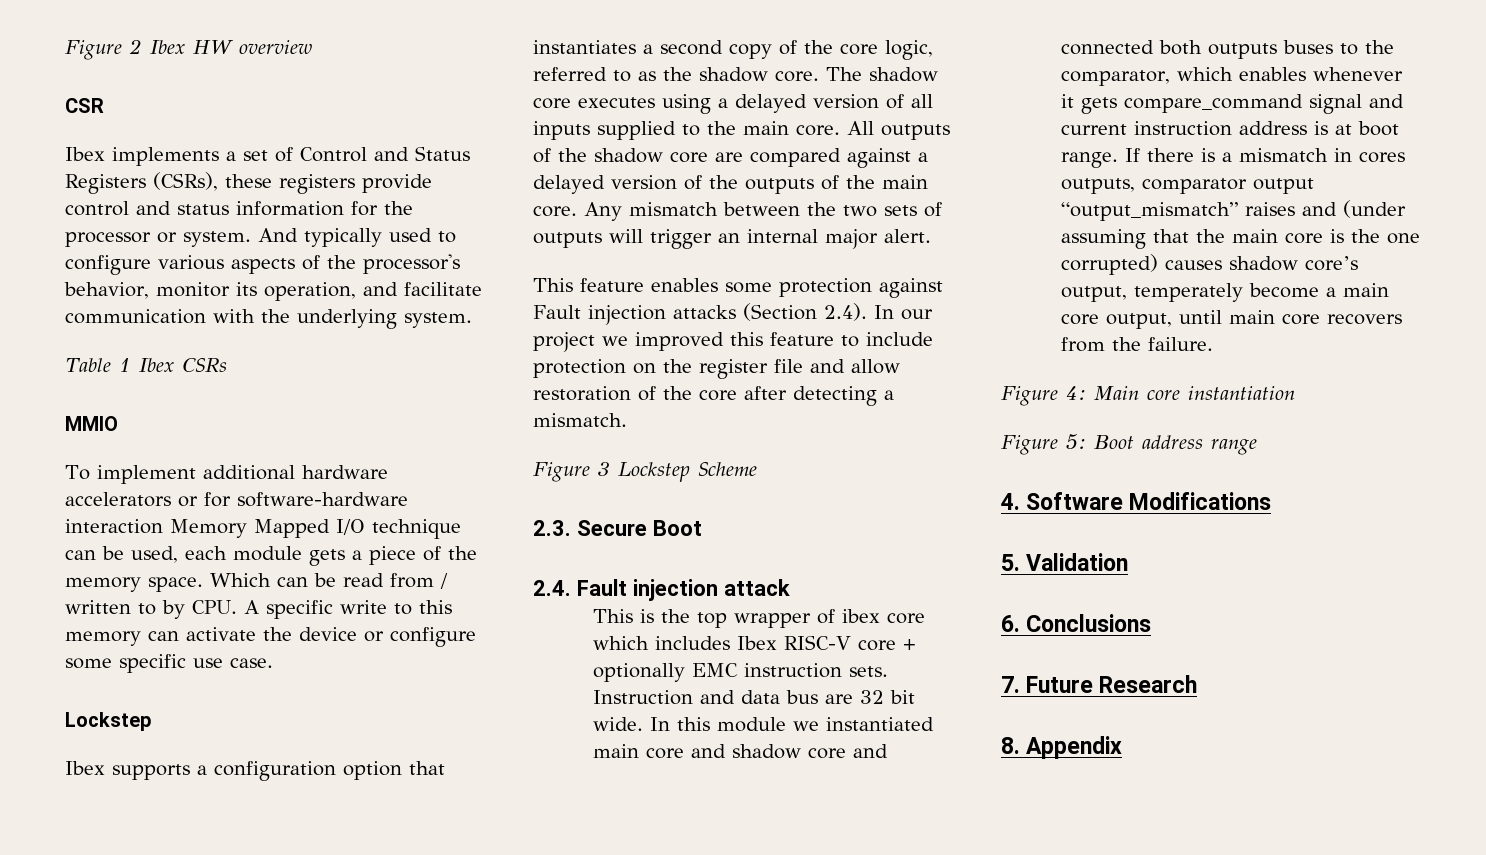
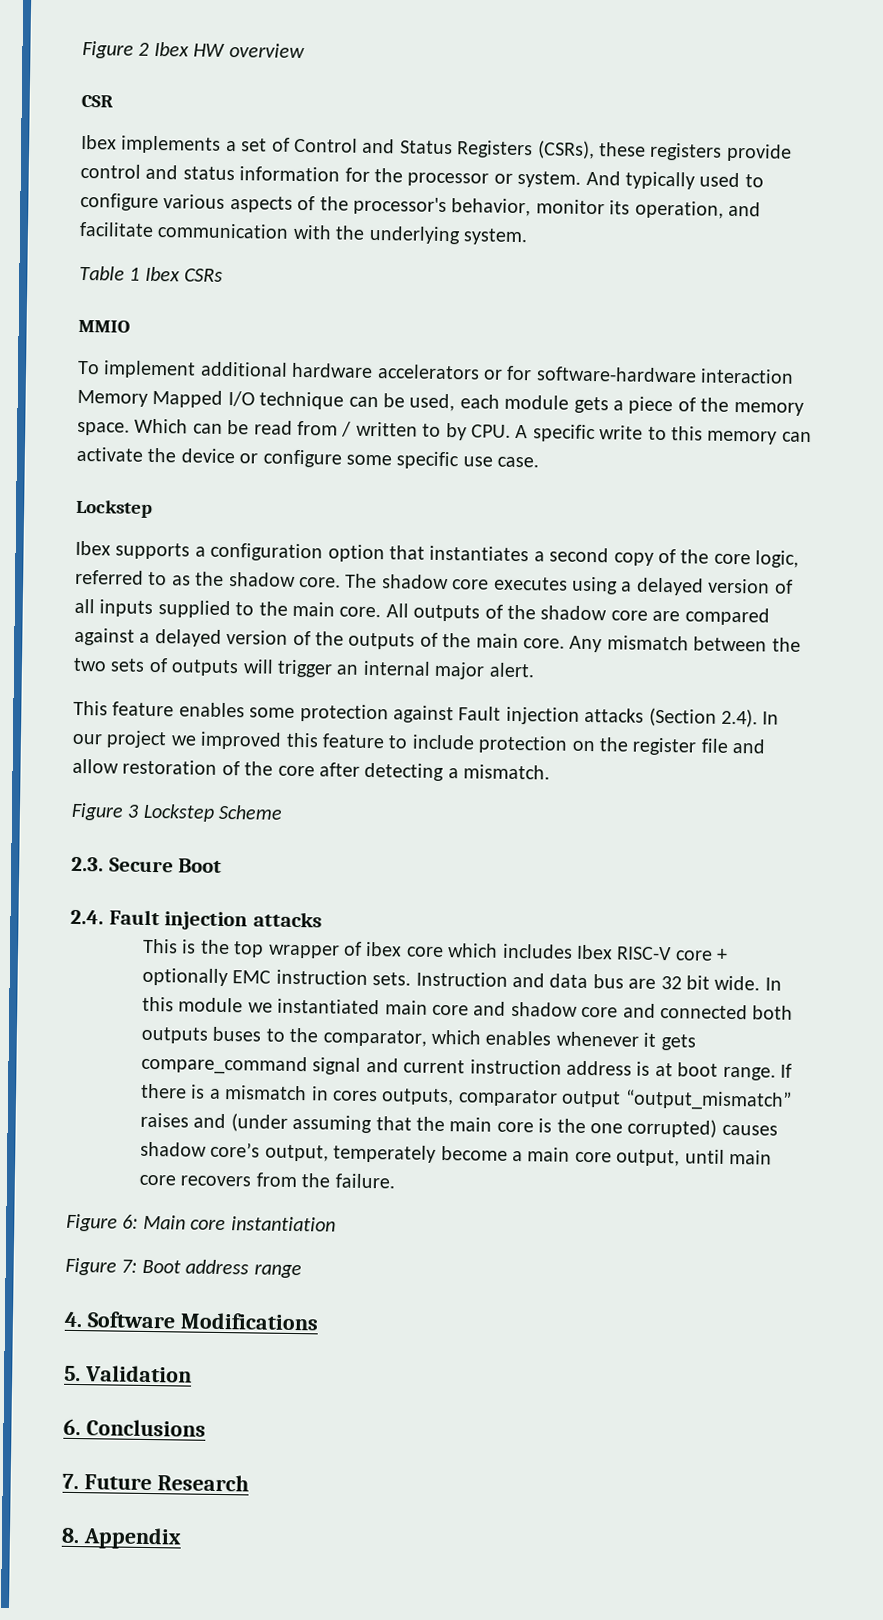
[723,579,790,596] attack -> [253,911,323,928] attacks
[1066,386,1086,400] 4: -> [122,1214,139,1229] 6:
[1066,434,1086,450] 5: -> [121,1259,138,1273] 7:

